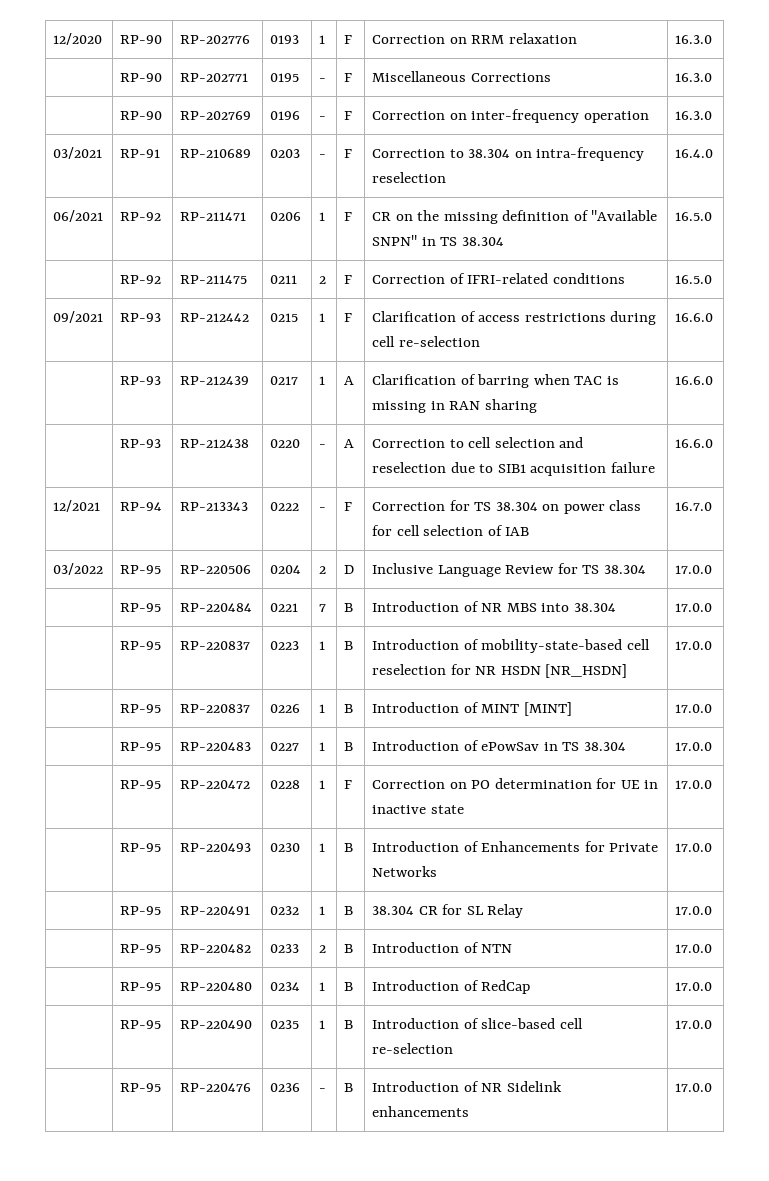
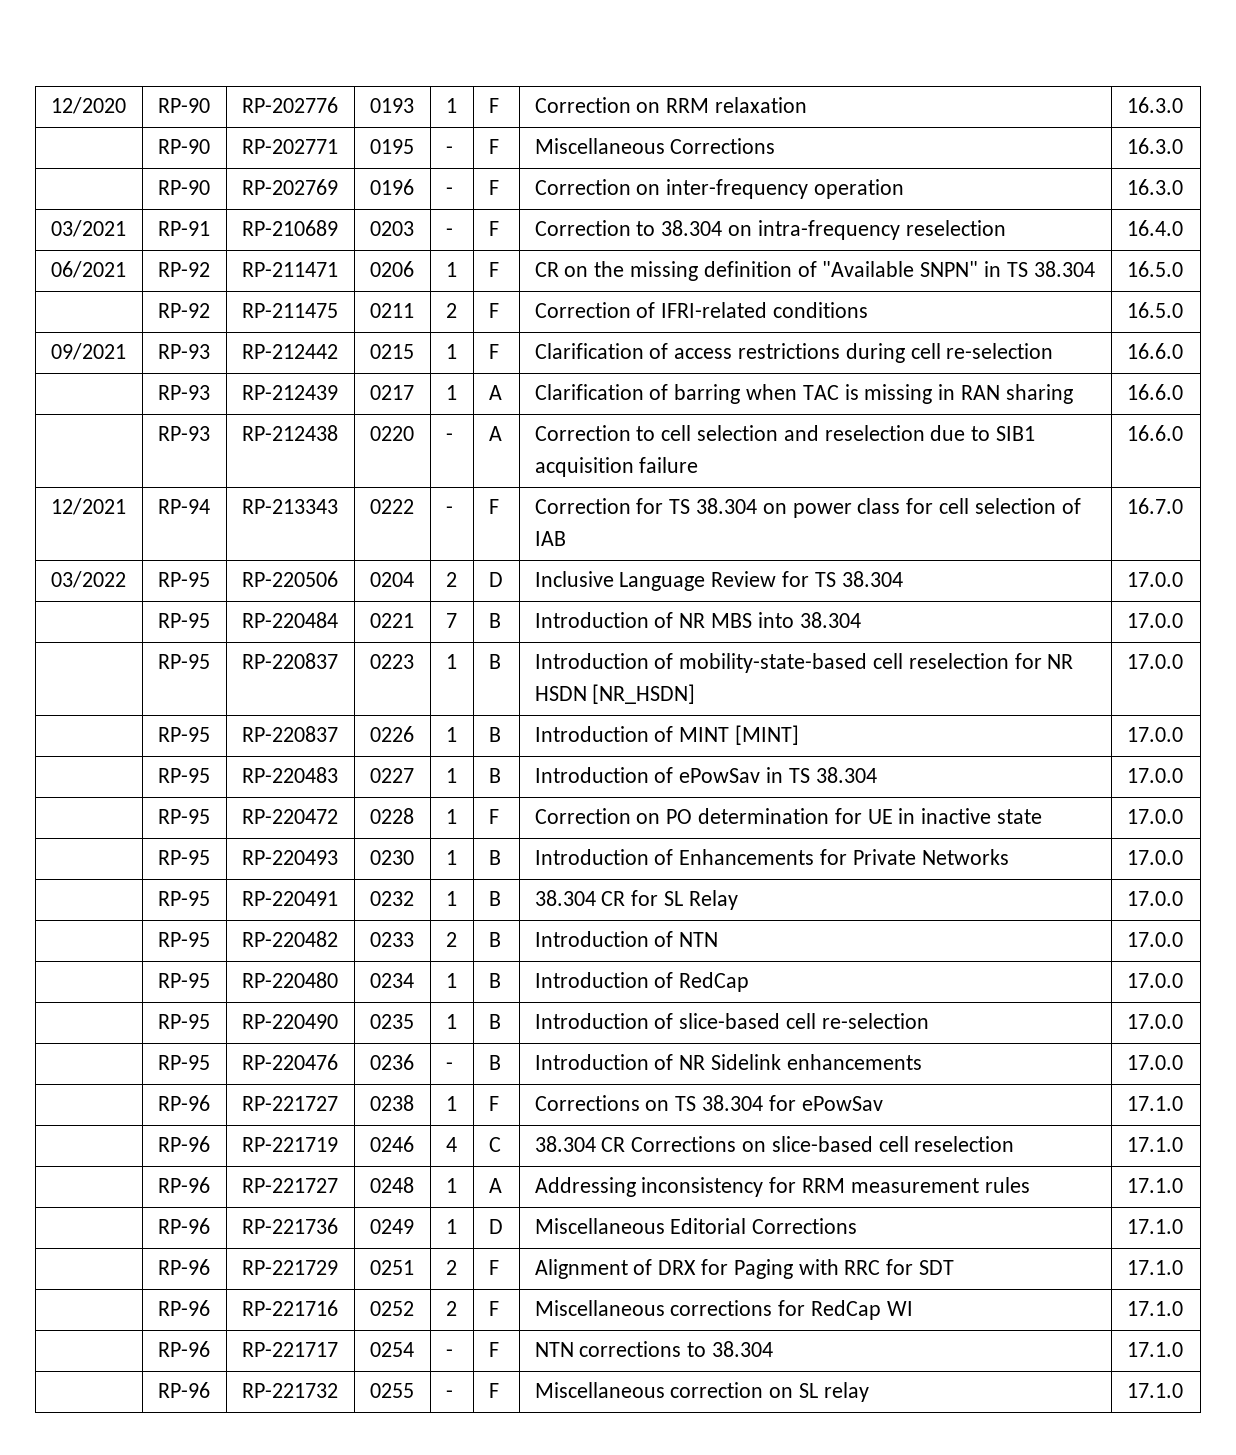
(713, 1087) none -> [157,1095,210,1111] [241,1096,338,1111] [369,1095,414,1111] [445,1096,457,1111] [488,1096,499,1111] [534,1095,883,1111] [1126,1096,1183,1111] [157,1136,210,1152] [241,1137,338,1152] [369,1136,414,1152] [445,1137,457,1152] [488,1137,501,1152] [534,1136,1015,1152] [1126,1137,1183,1152] [157,1177,210,1193] [241,1178,338,1193] [369,1177,414,1193] [445,1178,457,1193] [488,1178,502,1193] [534,1177,1030,1197] [1126,1178,1183,1193] [157,1218,210,1234] [241,1218,338,1234] [369,1219,414,1234] [445,1219,457,1234] [488,1219,503,1234] [534,1218,858,1234] [1126,1219,1183,1234] [157,1259,210,1275] [241,1260,338,1275] [369,1260,414,1275] [445,1260,457,1275] [488,1260,499,1275] [534,1259,954,1279] [1126,1260,1183,1275] [157,1300,210,1316] [241,1300,338,1316] [369,1301,414,1316] [445,1301,457,1316] [488,1301,499,1316] [534,1300,913,1320] [1126,1301,1183,1316] [157,1341,210,1357] [241,1342,338,1357] [369,1342,414,1357] [445,1349,453,1357] [488,1342,499,1357] [534,1341,773,1357] [1126,1342,1183,1357] [157,1382,210,1398] [241,1383,338,1398] [369,1383,414,1398] [445,1390,453,1398] [488,1383,499,1398] [534,1382,869,1402] [1126,1383,1183,1398] // | RP-96 | RP-221727 | 0238 | 1 | F | Corrections on TS 38.304 for ePowSav | 17.1.0 // | RP-96 | RP-221719 | 0246 | 4 | C | 38.304 CR Corrections on slice-based cell reselection | 17.1.0 // | RP-96 | RP-221727 | 0248 | 1 | A | Addressing inconsistency for RRM measurement rules | 17.1.0 // | RP-96 | RP-221736 | 0249 | 1 | D | Miscellaneous Editorial Corrections | 17.1.0 // | RP-96 | RP-221729 | 0251 | 2 | F | Alignment of DRX for Paging with RRC for SDT | 17.1.0 // | RP-96 | RP-221716 | 0252 | 2 | F | Miscellaneous corrections for RedCap WI | 17.1.0 // | RP-96 | RP-221717 | 0254 | - | F | NTN corrections to 38.304 | 17.1.0 // | RP-96 | RP-221732 | 0255 | - | F | Miscellaneous correction on SL relay | 17.1.0

